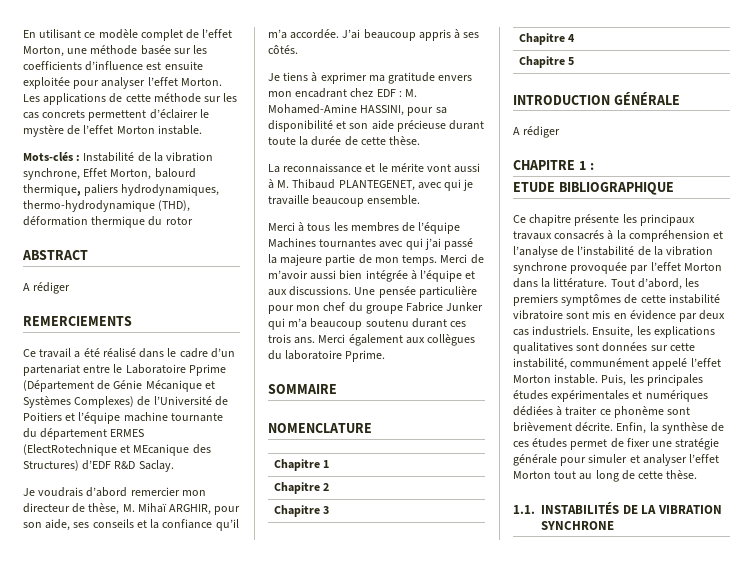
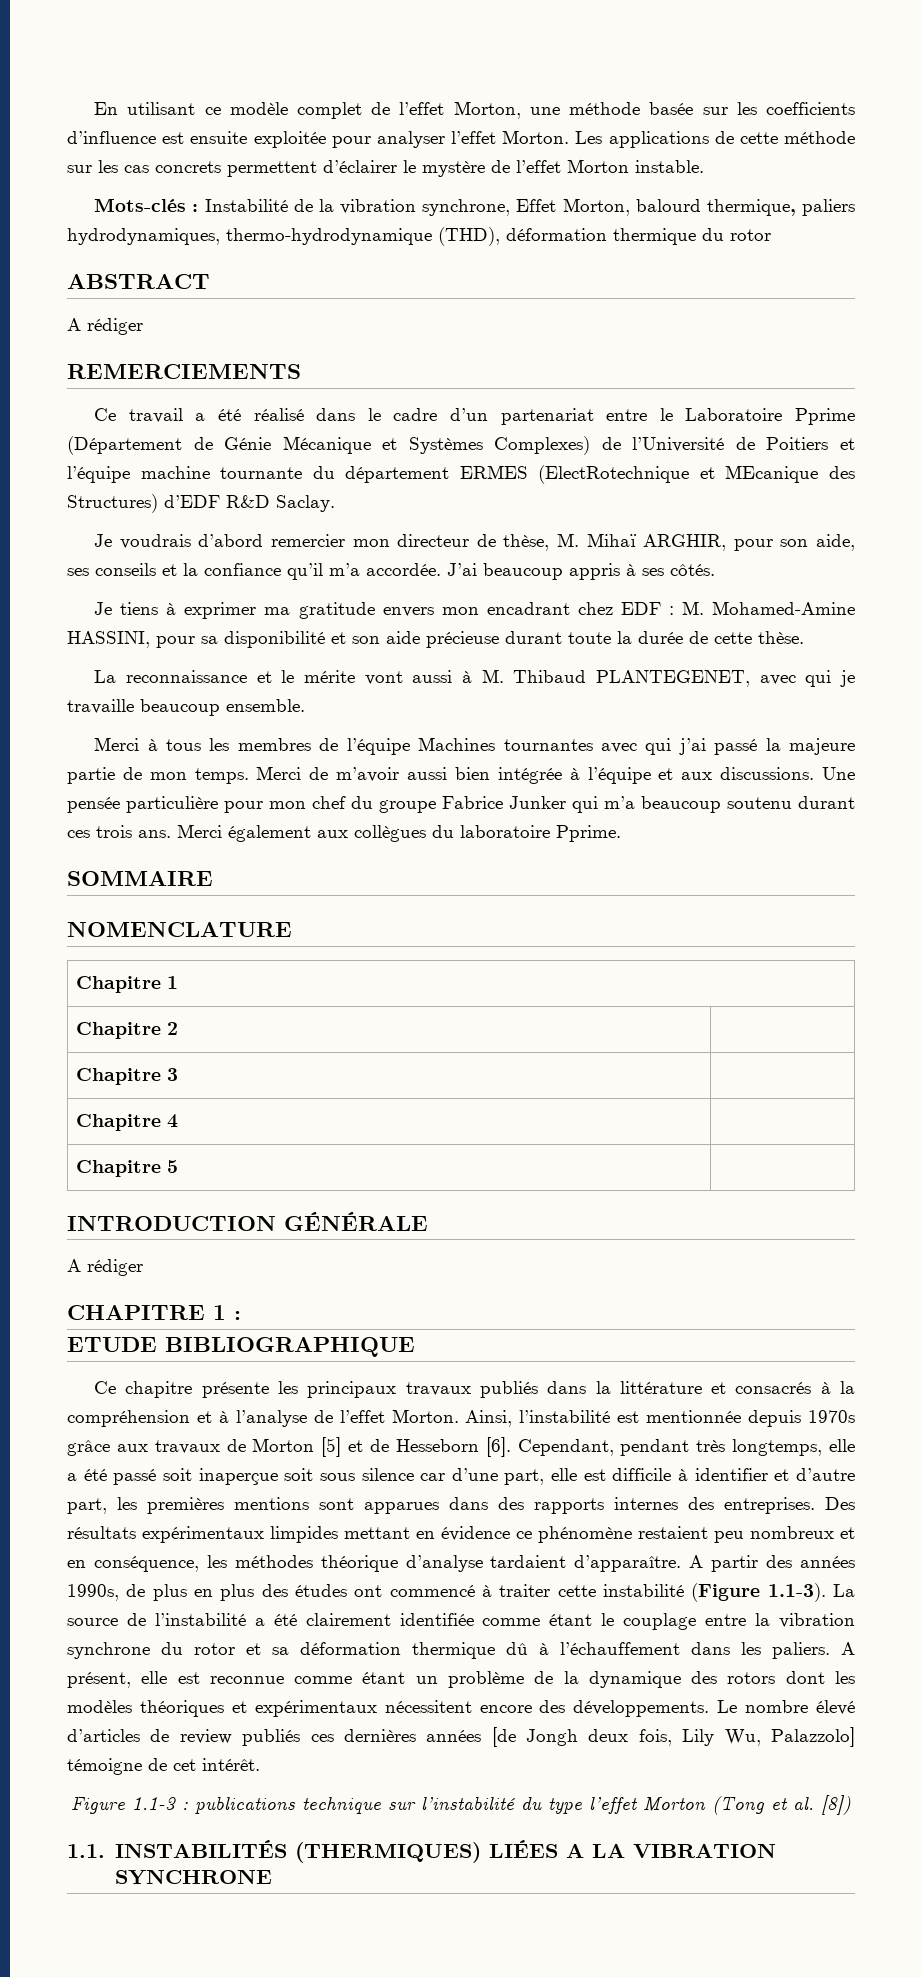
(552, 235) none -> [479,1381,727,1398] publiés dans la littérature et
(724, 235) none -> [218,1411,229,1423] à
[577,246,714,256] [513,262,722,274] [513,278,700,290] [513,294,720,306] [513,310,726,322] [513,326,715,338] [513,342,695,354] [513,358,721,370] [513,374,703,386] [513,390,708,402] [513,406,691,418] [513,422,725,434] [513,438,720,450] [513,454,720,466] [513,470,698,482] l’instabilité de la vibration synchrone provoquée par l’effet Morton dans la littérature. Tout d’abord, les premiers symptômes de cette instabilité vibratoire sont mis en évidence par deux cas industriels. Ensuite, les explications qualitatives sont données sur cette instabilité, communément appelé l’effet Morton instable. Puis, les principales études expérimentales et numériques dédiées à traiter ce phonème sont brièvement décrite. Enfin, la synthèse de ces études permet de fixer une stratégie générale pour simuler et analyser l’effet Morton tout au long de cette thèse. -> [339,1409,855,1427] [67,1437,855,1457] [67,1468,855,1485] [67,1497,855,1514] [67,1526,855,1543] [67,1555,855,1572] [67,1583,855,1602] [67,1613,855,1630] [67,1642,855,1659] [67,1671,856,1688] [67,1700,855,1717] [67,1727,855,1747] [67,1758,260,1775] [71,1795,851,1815] l’effet Morton. Ainsi, l’instabilité est mentionnée depuis 1970s grâce aux travaux de Morton [5] et de Hesseborn [6]. Cependant, pendant très longtemps, elle a été passé soit inaperçue soit sous silence car d’une part, elle est difficile à identifier et d’autre part, les premières mentions sont apparues dans des rapports internes des entreprises. Des résultats expérimentaux limpides mettant en évidence ce phénomène restaient peu nombreux et en conséquence, les méthodes théorique d’analyse tardaient d’apparaître. A partir des années 1990s, de plus en plus des études ont commencé à traiter cette instabilité (Figure 1.1-3). La source de l’instabilité a été clairement identifiée comme étant le couplage entre la vibration synchrone du rotor et sa déformation thermique dû à l’échauffement dans les paliers. A présent, elle est reconnue comme étant un problème de la dynamique des rotors dont les modèles théoriques et expérimentaux nécessitent encore des développements. Le nombre élevé d’articles de review publiés ces dernières années [de Jongh deux fois, Lily Wu, Palazzolo] témoigne de cet intérêt. // Figure 1.1-3 : publications technique sur l’instabilité du type l’effet Morton (Tong et al. [8])
[622,505,638,514] DE -> [294,1839,584,1863] (THERMIQUES) LIÉES A

